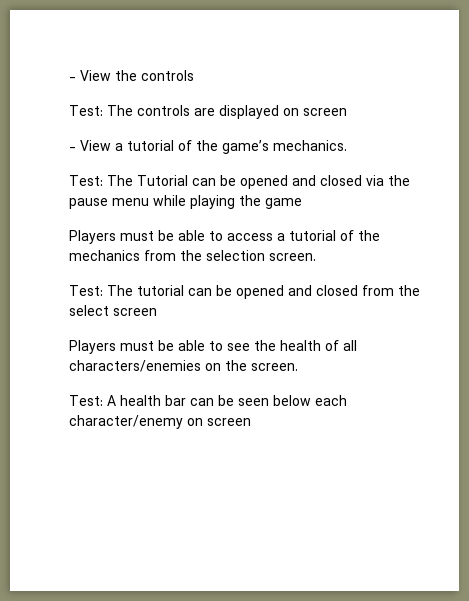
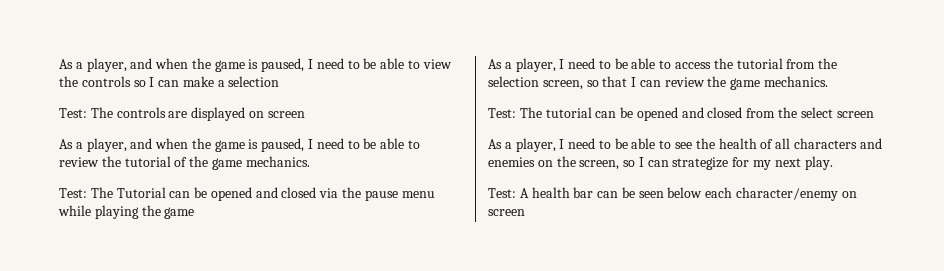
[69,70,194,81] - View the controls -> [59,58,452,72] [59,76,280,87] As a player, and when the game is paused, I need to be able to view the controls so I can make a selection
[69,140,269,154] - View a tutorial of the game’s -> [59,138,420,152] [59,156,242,170] As a player, and when the game is paused, I need to be able to review the tutorial of the game
[69,230,380,244] [69,250,316,261] Players must be able to access a tutorial of the mechanics from the selection screen. -> [488,58,838,72] [488,76,829,90] As a player, I need to be able to access the tutorial from the selection screen, so that I can review the game mechanics.
[69,340,154,354] Players must -> [488,138,611,152] As a player, I need to
[69,360,298,372] characters/enemies on the screen. -> [793,138,882,149] [488,156,833,170] characters and enemies on the screen, so I can strategize for my next play.

